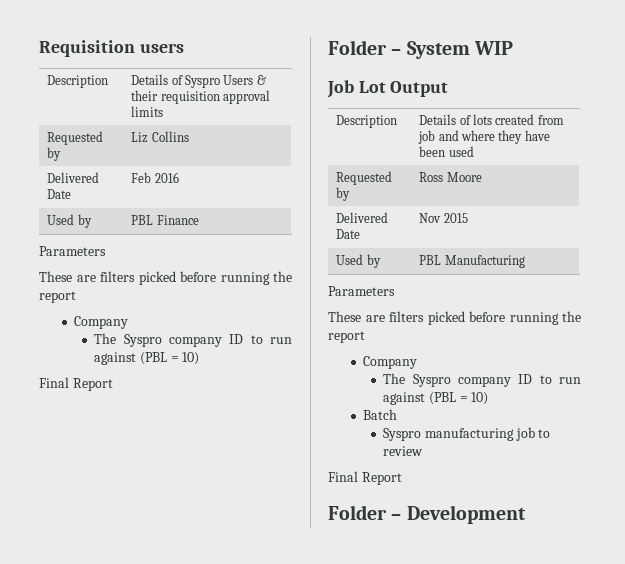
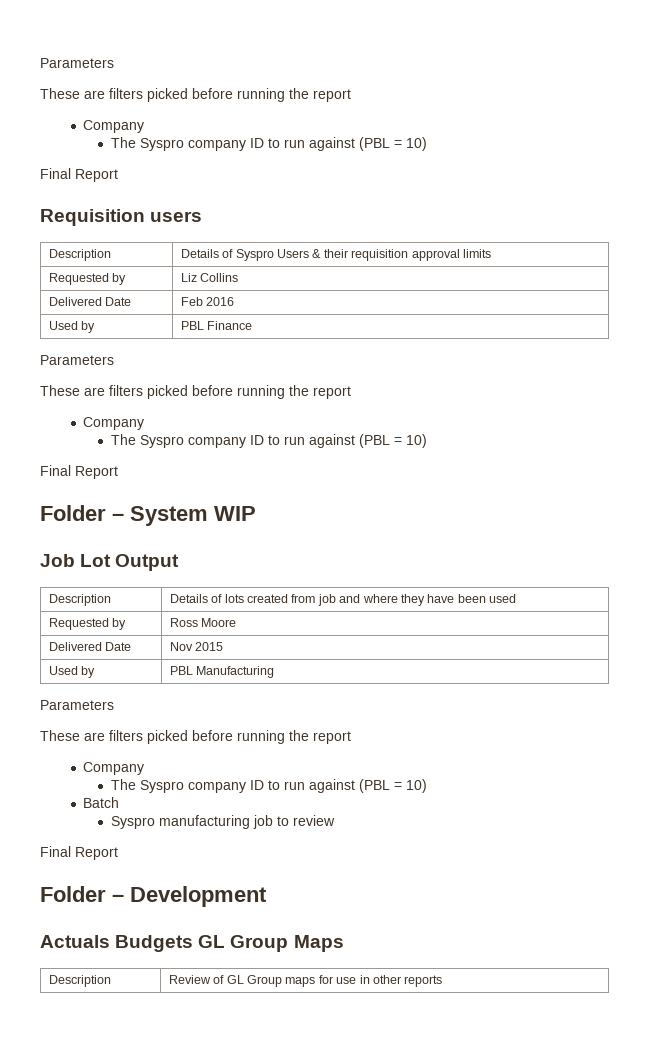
(39, 48) none -> [40,58,114,68] [40,88,351,102] [83,120,145,133] [110,137,427,151] [40,168,118,182] Parameters // These are filters picked before running the report // Company // The Syspro company ID to run against (PBL = 10) // Final Report //
(526, 514) none -> [40,935,344,952] [48,975,111,987] [168,975,443,987] // Actuals Budgets GL Group Maps // Description | Review of GL Group maps for use in other reports

